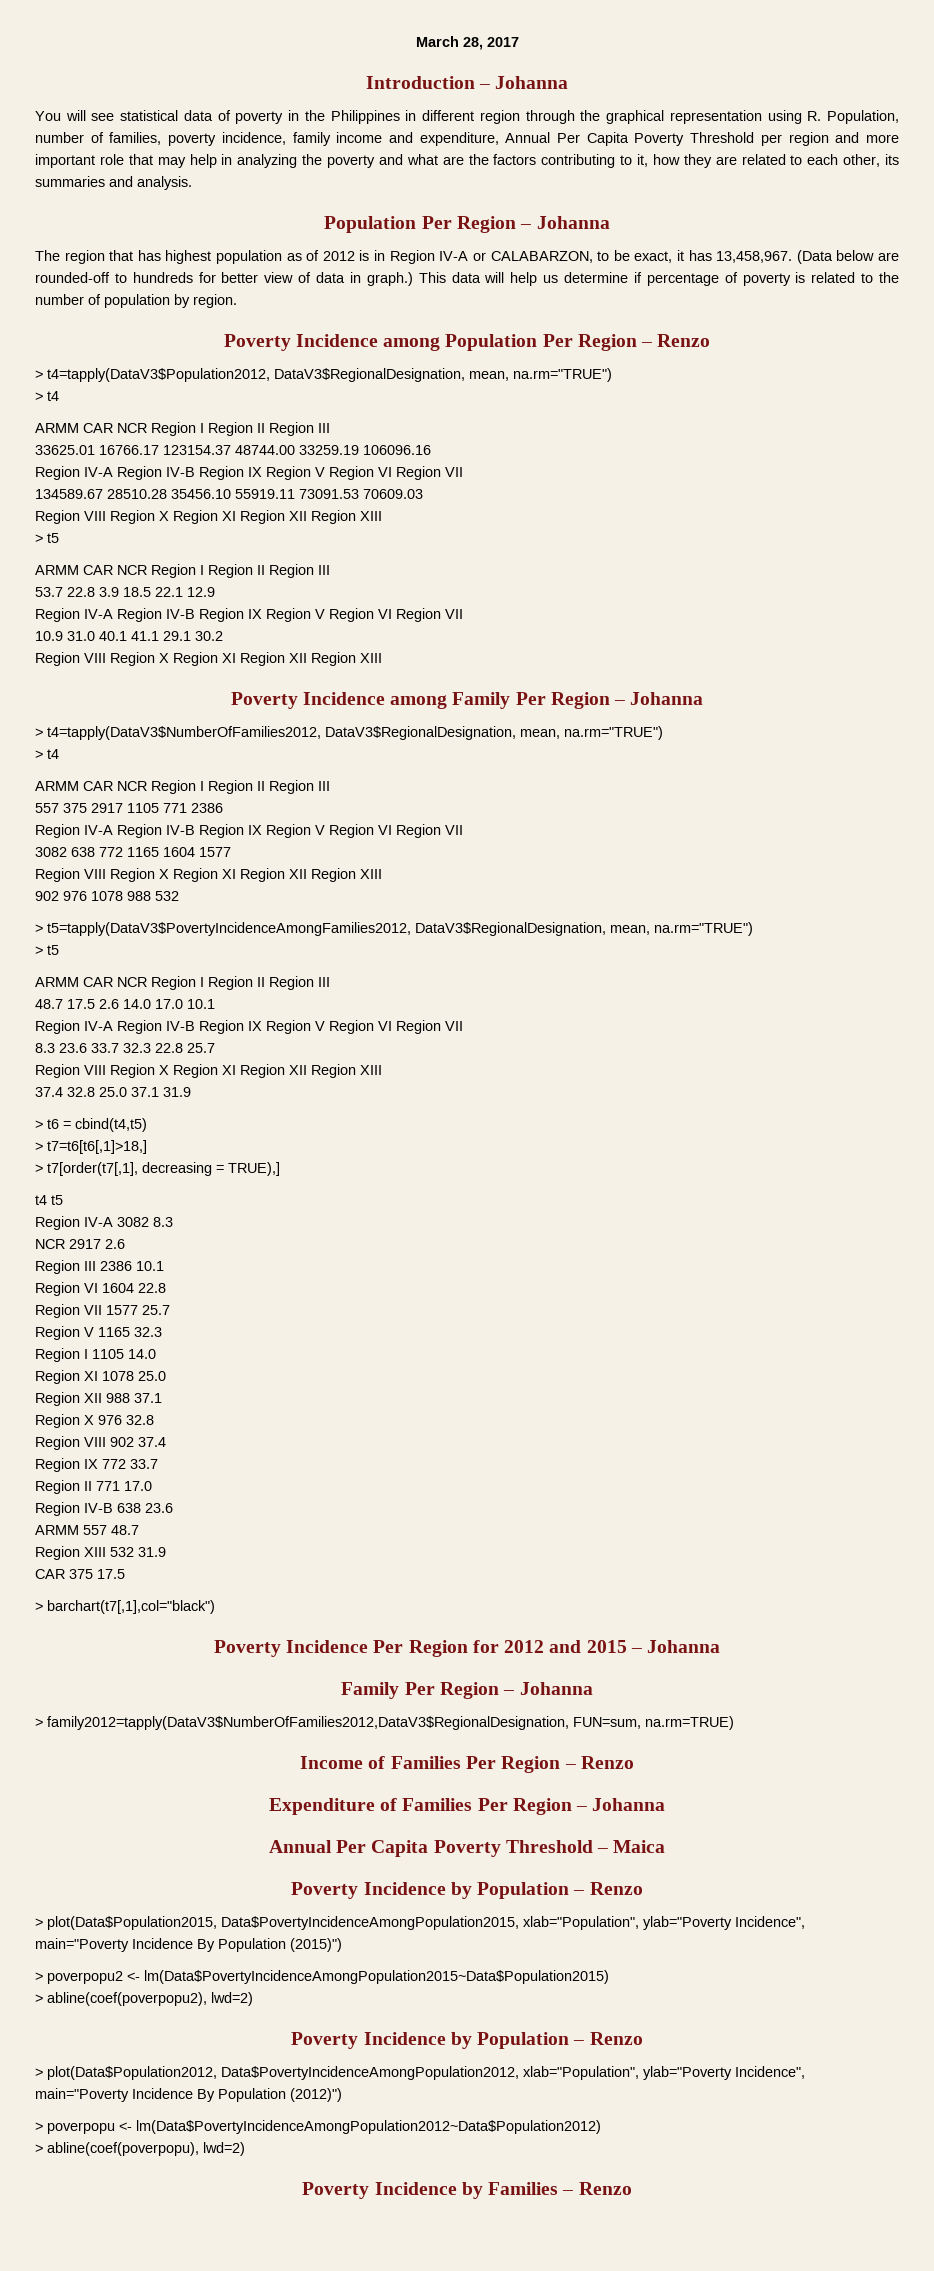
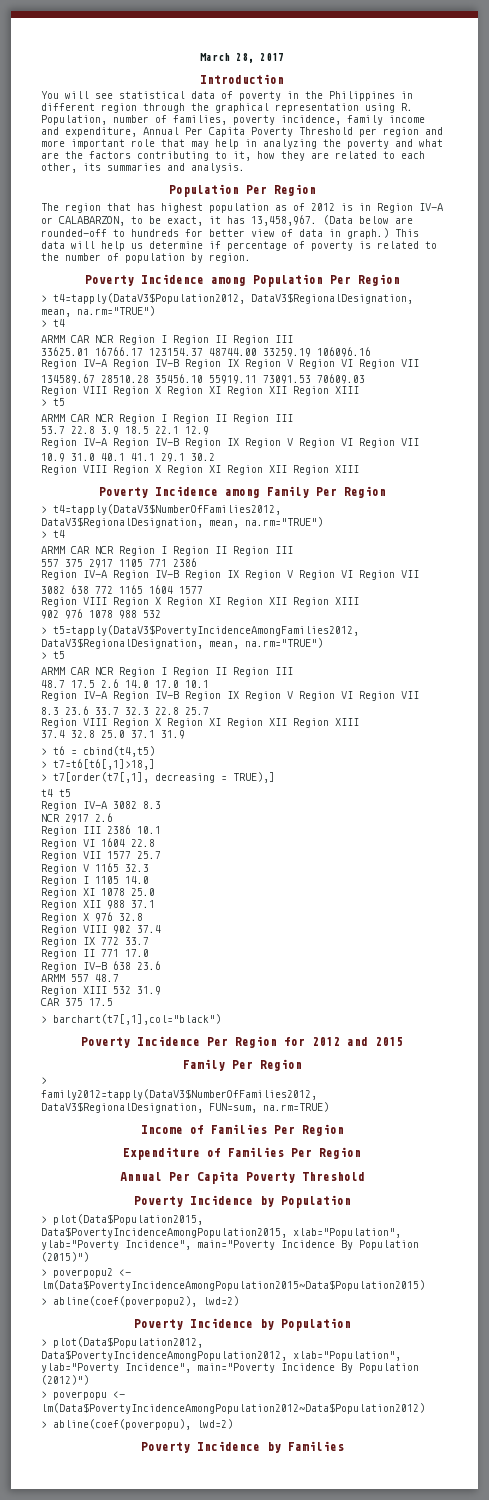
[479,76,569,89] – Johanna -> (284, 79) none
[520,216,610,229] – Johanna -> (316, 190) none
[641,334,711,347] – Renzo -> (400, 280) none
[614,692,704,705] – Johanna -> (386, 492) none
[630,1640,721,1653] [341,1682,593,1699] – Johanna // Family Per Region – Johanna -> [182,1059,302,1071] // Family Per Region
[564,1756,634,1769] – Renzo -> (344, 1130) none
[576,1798,666,1811] [268,1840,666,1857] [291,1882,643,1899] – Johanna // Annual Per Capita Poverty Threshold – Maica // Poverty Incidence by Population – Renzo -> [119,1171,365,1184] [133,1195,351,1208] // Annual Per Capita Poverty Threshold // Poverty Incidence by Population
[573,2032,643,2045] – Renzo -> (351, 1324) none
[562,2182,632,2195] – Renzo -> (344, 1446) none

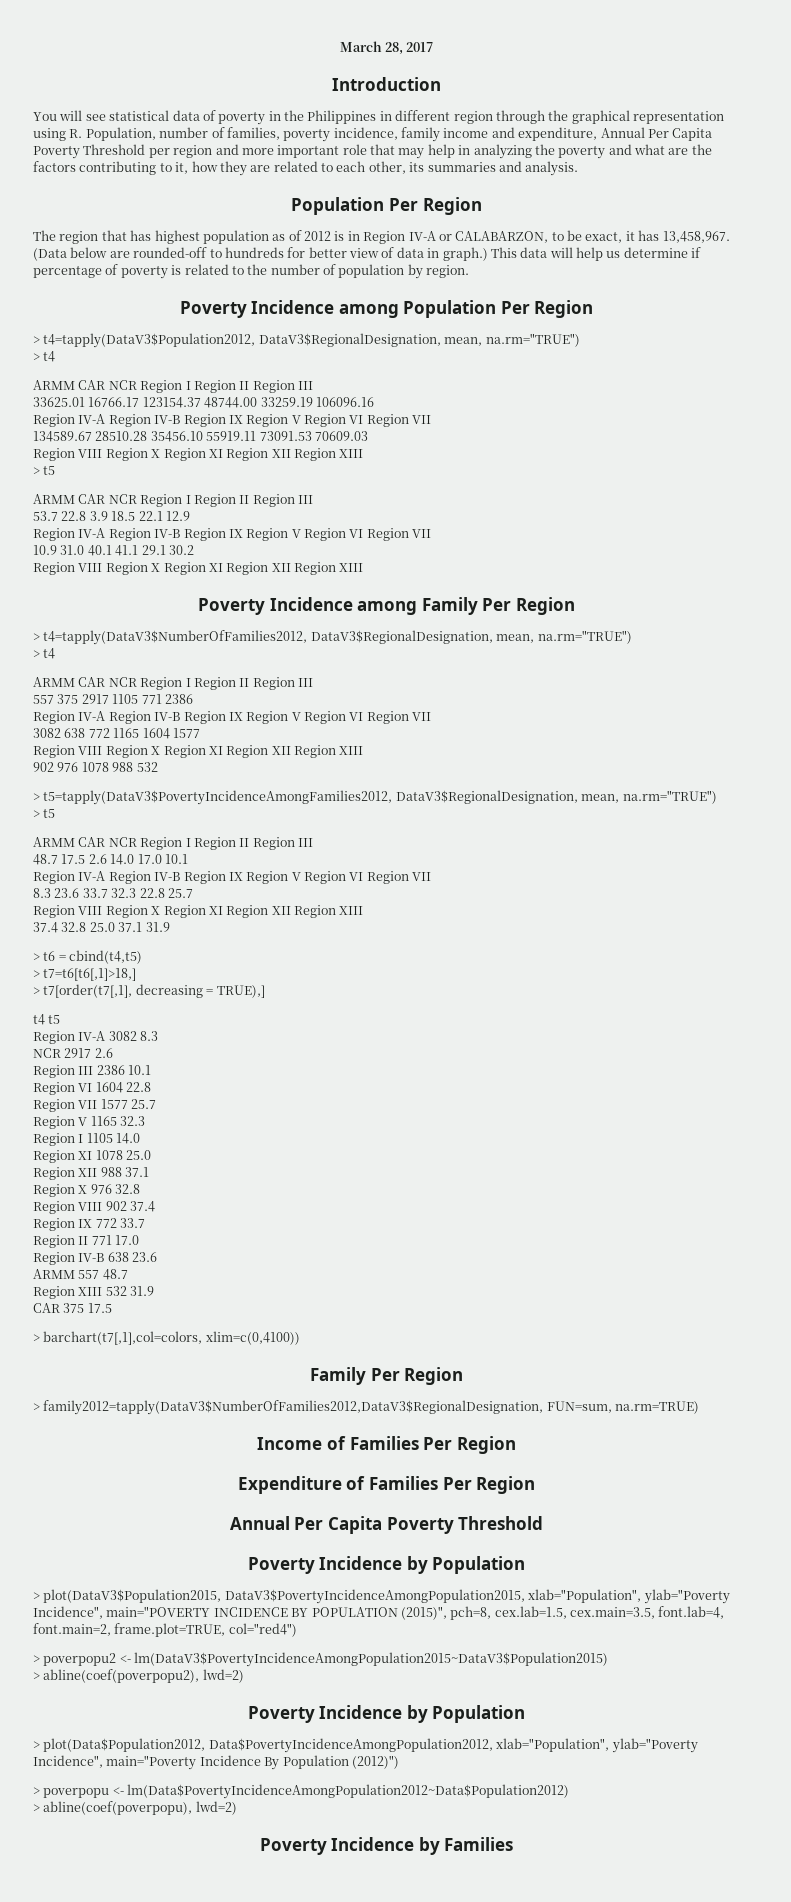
[53,1014,221,1025] [81,1036,403,1048] barchart(t7[,1],col="black") // Poverty Incidence Per Region for 2012 and 2015 -> [43,1331,300,1345] barchart(t7[,1],col=colors, xlim=c(0,4100))
[53,1214,203,1225] [41,1227,401,1238] [41,1240,419,1250] [41,1252,89,1262] plot(Data$Population2015, Data$PovertyIncidenceAmongPopulation2015, xlab="Population", ylab="Poverty Incidence", main="Poverty Incidence By Population (2015)") -> [43,1589,730,1604] [33,1606,725,1620] [33,1623,297,1637] plot(DataV3$Population2015, DataV3$PovertyIncidenceAmongPopulation2015, xlab="Population", ylab="Poverty Incidence", main="POVERTY INCIDENCE BY POPULATION (2015)", pch=8, cex.lab=1.5, cex.main=3.5, font.lab=4, font.main=2, frame.plot=TRUE, col="red4")
[41,1280,425,1291] lm(Data$PovertyIncidenceAmongPopulation2015~Data$Population2015) -> [134,1652,609,1667] lm(DataV3$PovertyIncidenceAmongPopulation2015~DataV3$Population2015)

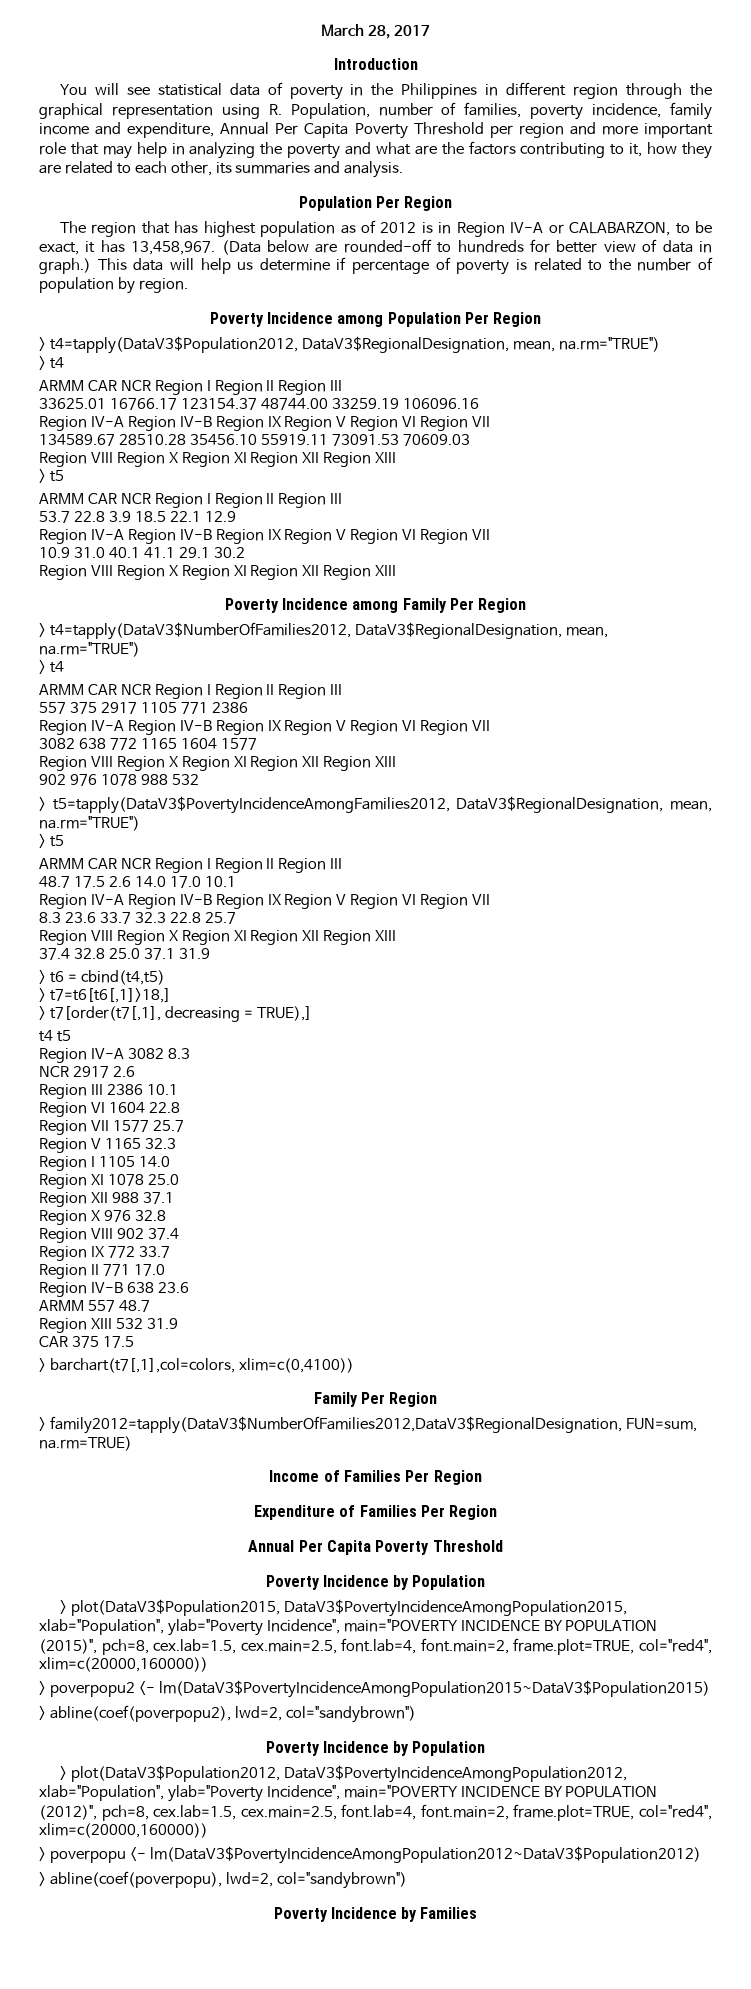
[570,1606,725,1619] [33,1623,297,1637] cex.main=3.5, font.lab=4, font.main=2, frame.plot=TRUE, col="red4") -> [240,1638,712,1655] [39,1657,208,1672] cex.main=2.5, font.lab=4, font.main=2, frame.plot=TRUE, col="red4", xlim=c(20000,160000))
[202,1669,244,1683] [247,1705,526,1723] [33,1738,698,1753] [33,1755,399,1770] lwd=2) // Poverty Incidence by Population // > plot(Data$Population2012, Data$PovertyIncidenceAmongPopulation2012, xlab="Population", ylab="Poverty Incidence", main="Poverty Incidence By Population (2012)") -> [234,1706,416,1723] [265,1741,486,1756] [59,1765,627,1783] [39,1785,658,1802] [39,1804,712,1821] [39,1823,208,1838] lwd=2, col="sandybrown") // Poverty Incidence by Population // > plot(DataV3$Population2012, DataV3$PovertyIncidenceAmongPopulation2012, xlab="Population", ylab="Poverty Incidence", main="POVERTY INCIDENCE BY POPULATION (2012)", pch=8, cex.lab=1.5, cex.main=2.5, font.lab=4, font.main=2, frame.plot=TRUE, col="red4", xlim=c(20000,160000))
[127,1784,570,1799] lm(Data$PovertyIncidenceAmongPopulation2012~Data$Population2012) -> [149,1846,701,1864] lm(DataV3$PovertyIncidenceAmongPopulation2012~DataV3$Population2012)
[195,1801,237,1815] lwd=2) -> [225,1872,407,1889] lwd=2, col="sandybrown")

